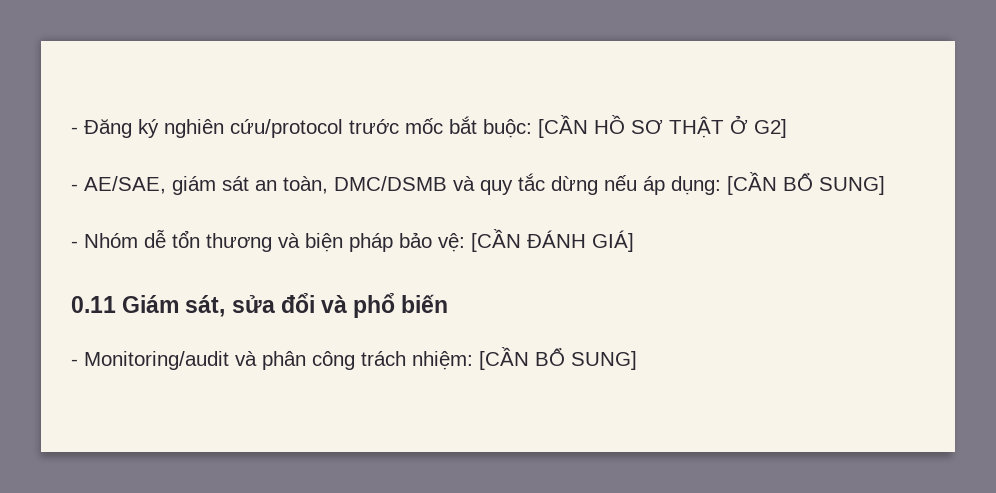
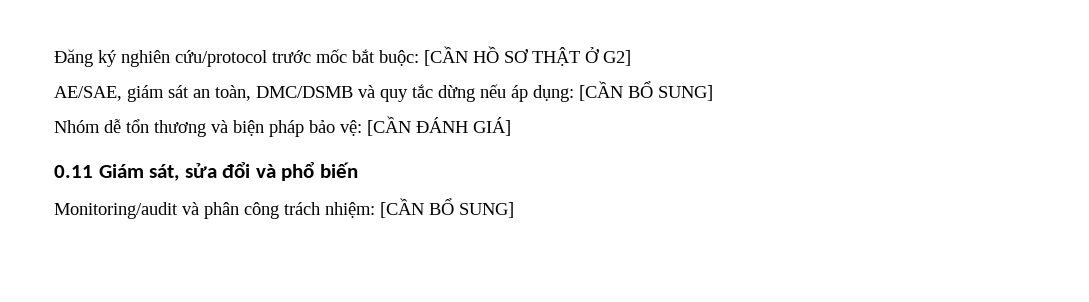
[71,127,78,134] - -> (54, 58) none
[71,184,78,191] - -> (631, 58) none
[71,241,78,248] - -> (713, 93) none
[71,359,78,366] - -> (358, 170) none

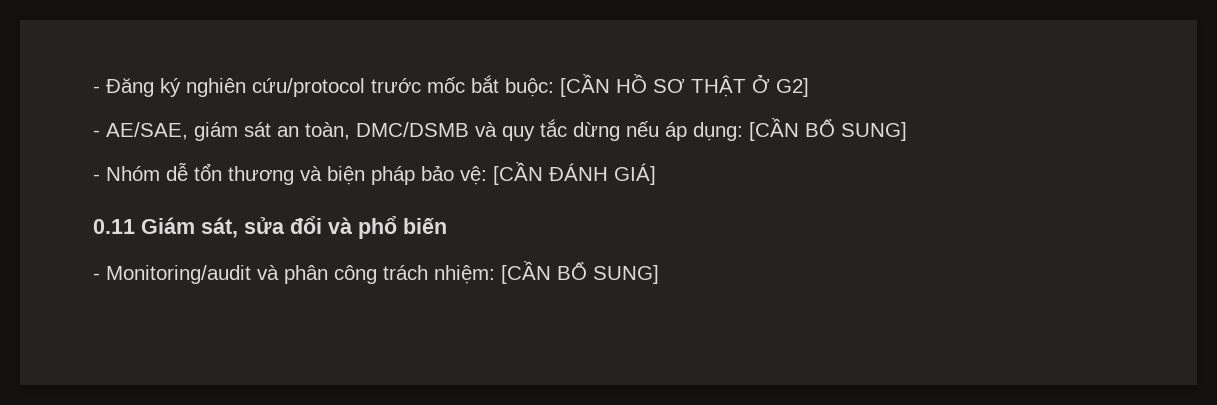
(54, 58) none -> [93,86,100,93] -
(631, 58) none -> [93,130,100,137] -
(713, 93) none -> [93,174,100,181] -
(358, 170) none -> [93,273,100,280] -

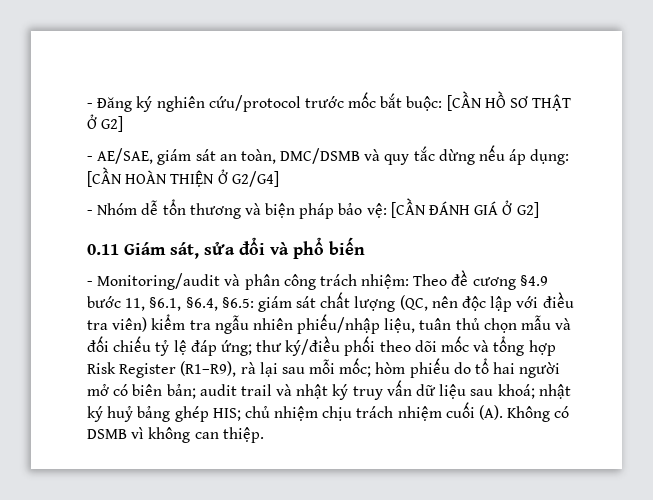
[805,118,907,141] BỔ SUNG] -> [125,169,279,187] HOÀN THIỆN Ở G2/G4]
[614,163,656,185] GIÁ] -> [474,200,539,218] GIÁ Ở G2]
[501,261,659,284] [CẦN BỔ SUNG] -> [413,270,548,290] [87,292,574,312] [87,314,572,334] [87,336,556,356] [87,358,561,378] [87,380,571,400] [87,402,570,422] [87,427,264,443] Theo đề cương §4.9 bước 11, §6.1, §6.4, §6.5: giám sát chất lượng (QC, nên độc lập với điều tra viên) kiểm tra ngẫu nhiên phiếu/nhập liệu, tuân thủ chọn mẫu và đối chiếu tỷ lệ đáp ứng; thư ký/điều phối theo dõi mốc và tổng hợp Risk Register (R1–R9), rà lại sau mỗi mốc; hòm phiếu do tổ hai người mở có biên bản; audit trail và nhật ký truy vấn dữ liệu sau khoá; nhật ký huỷ bảng ghép HIS; chủ nhiệm chịu trách nhiệm cuối (A). Không có DSMB vì không can thiệp.

